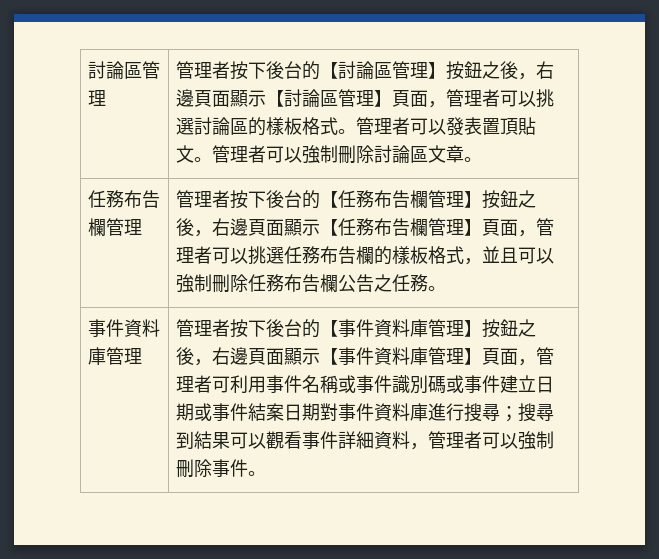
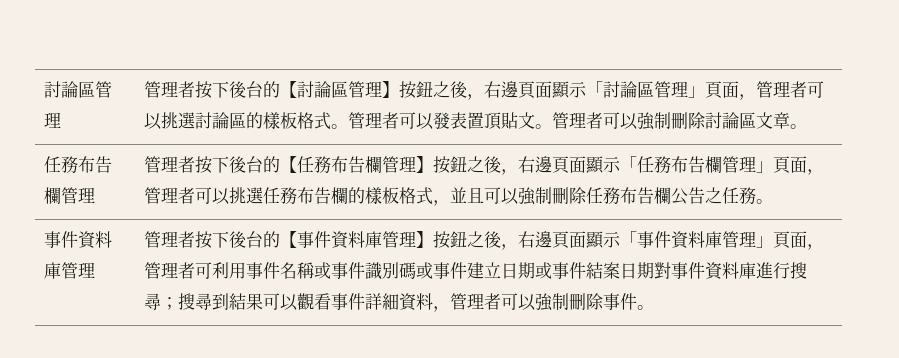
[265,89,392,107] 【討論區管理】 -> [586,81,706,98] 「討論區管理」
[319,218,482,236] 【任務布告欄管理】 -> [620,156,774,173] 「任務布告欄管理」
[319,347,482,365] 【事件資料庫管理】 -> [620,231,774,249] 「事件資料庫管理」

